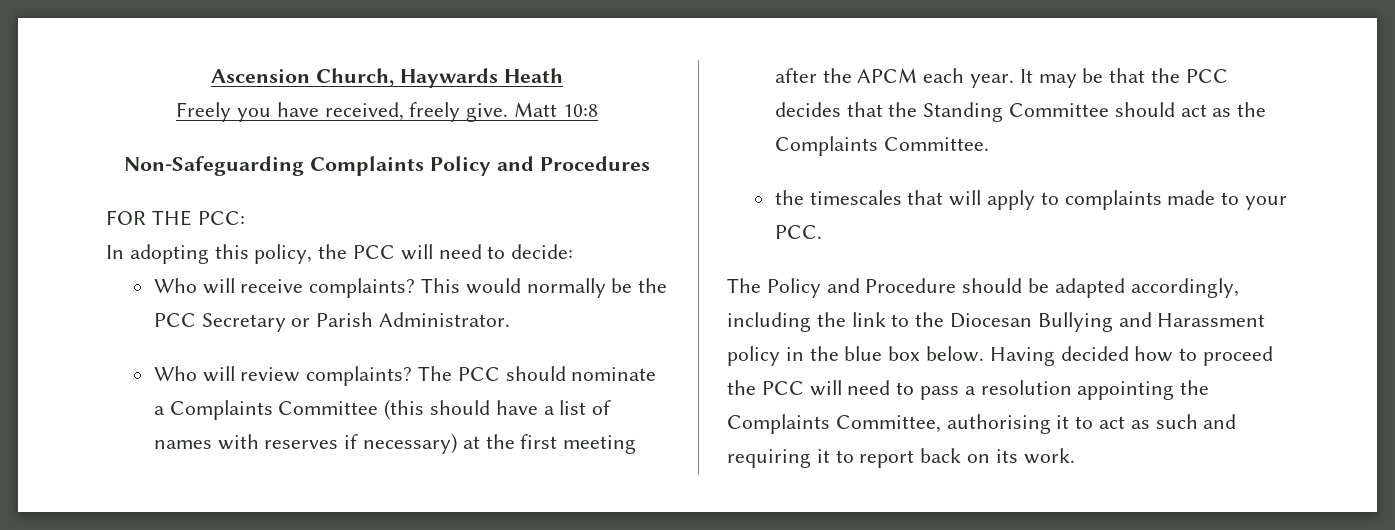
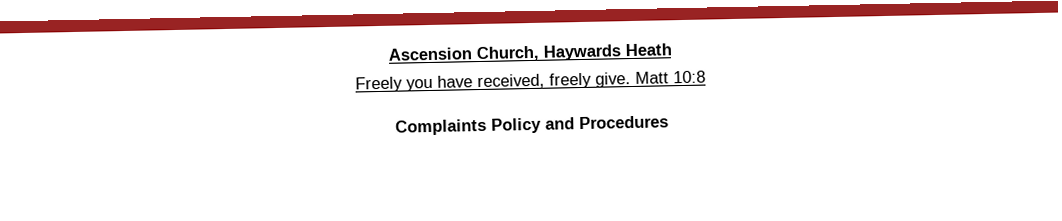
[124,156,305,176] Non-Safeguarding -> (706, 77) none
[106,210,245,226] [106,244,574,264] [153,278,668,298] [153,312,510,332] [153,366,657,386] [153,399,612,420] [153,433,637,454] [774,68,1228,88] [774,102,1267,122] [774,136,989,156] [774,190,1287,210] [774,225,822,239] [727,278,1239,298] [727,312,1266,332] [727,346,1274,366] [727,380,1210,400] [727,414,1237,434] [727,448,1075,468] // FOR THE PCC: // In adopting this policy, the PCC will need to decide: // Who will receive complaints? This would normally be the PCC Secretary or Parish Administrator. // Who will review complaints? The PCC should nominate a Complaints Committee (this should have a list of names with reserves if necessary) at the first meeting after the APCM each year. It may be that the PCC decides that the Standing Committee should act as the Complaints Committee. // the timescales that will apply to complaints made to your PCC. // The Policy and Procedure should be adapted accordingly, including the link to the Diocesan Bullying and Harassment policy in the blue box below. Having decided how to proceed the PCC will need to pass a resolution appointing the Complaints Committee, authorising it to act as such and requiring it to report back on its work. -> (669, 122) none

